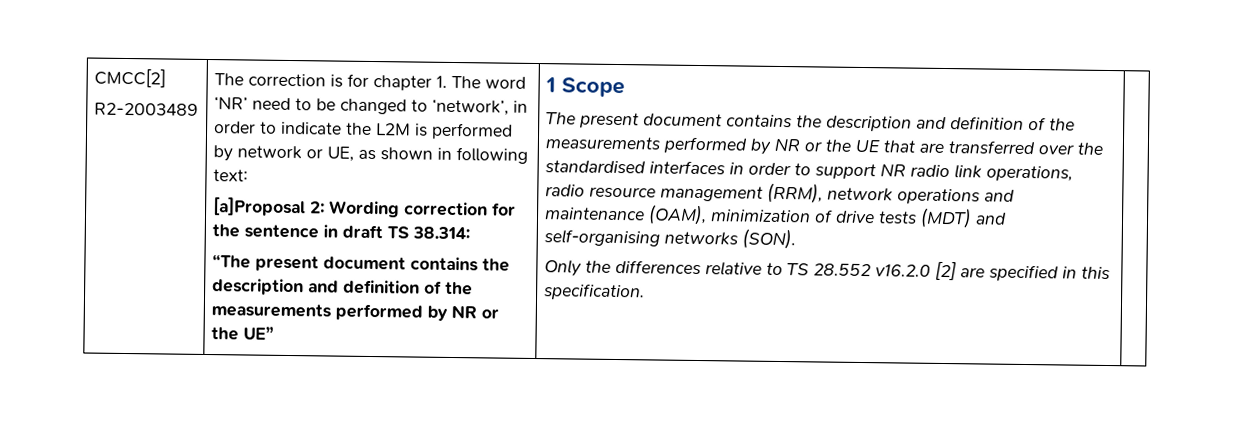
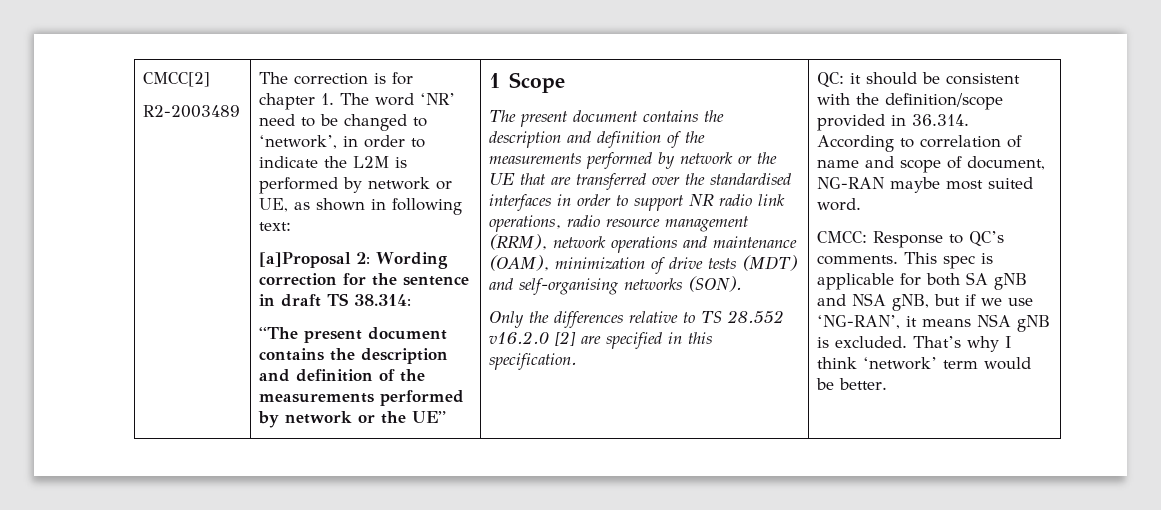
[451,304,478,319] NR -> [285,411,353,424] network
[774,137,802,153] NR -> [680,152,734,164] network
(646, 292) none -> [817,72,1021,87] [817,93,1004,110] [817,114,970,131] [817,135,1023,152] [817,156,1046,173] [817,177,1034,193] [817,198,862,211] [817,231,1005,248] [817,252,994,269] [817,272,1028,290] [817,293,1034,311] [817,314,1051,332] [817,336,1012,352] [817,357,1032,370] [816,378,888,390] QC: it should be consistent with the definition/scope provided in 36.314. According to correlation of name and scope of document, NG-RAN maybe most suited word. // CMCC: Response to QC’s comments. This spec is applicable for both SA gNB and NSA gNB, but if we use ‘NG-RAN’, it means NSA gNB is excluded. That’s why I think ‘network’ term would be better.

